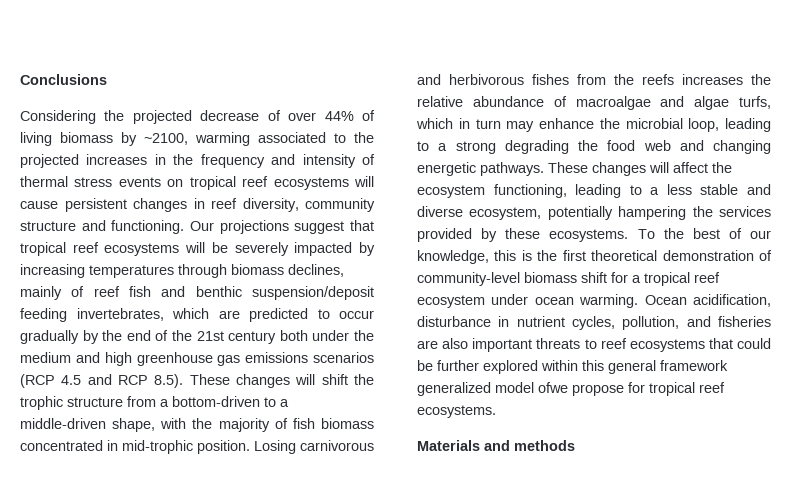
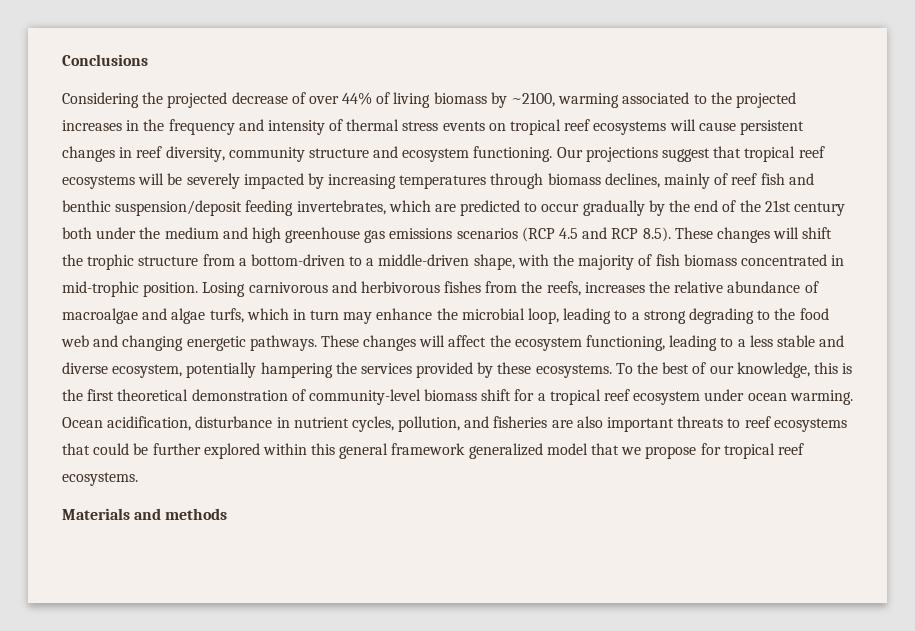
(106, 225) none -> [402,148,470,162] ecosystem
[642,74,674,85] reefs -> [546,281,581,296] reefs,
(569, 147) none -> [757,310,771,320] to
[538,382,568,393] ofwe -> [591,443,642,455] that we

